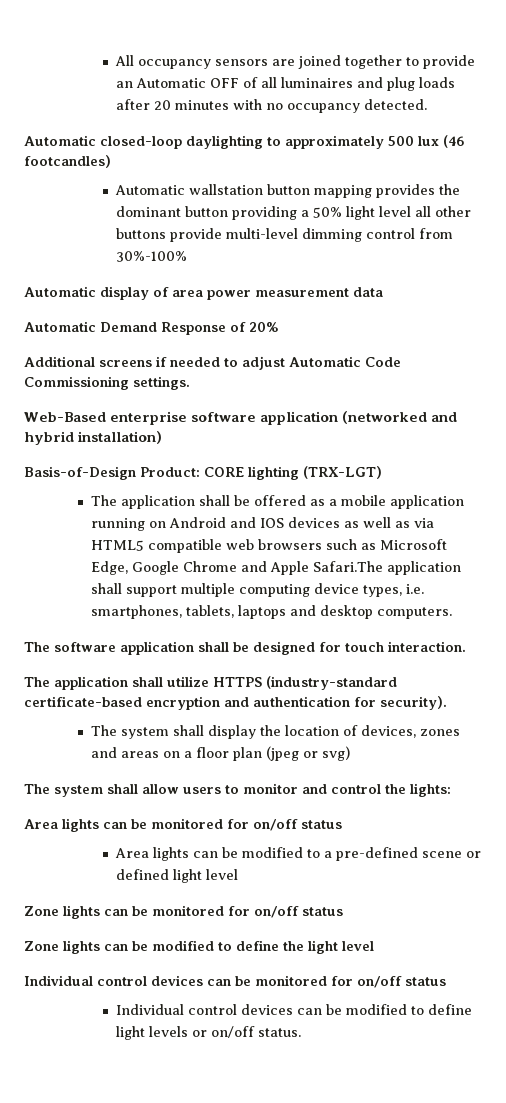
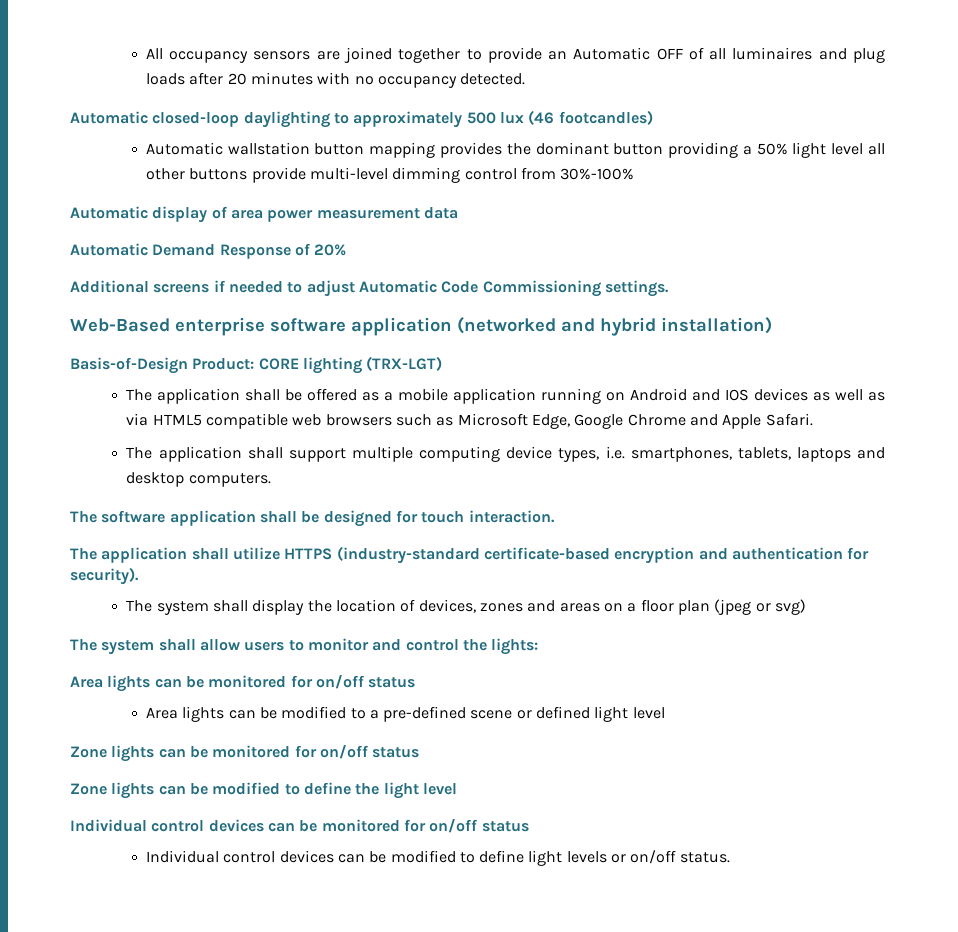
[312,561,383,572] Safari.The -> [765,413,813,426] [126,447,153,459] Safari. // The

